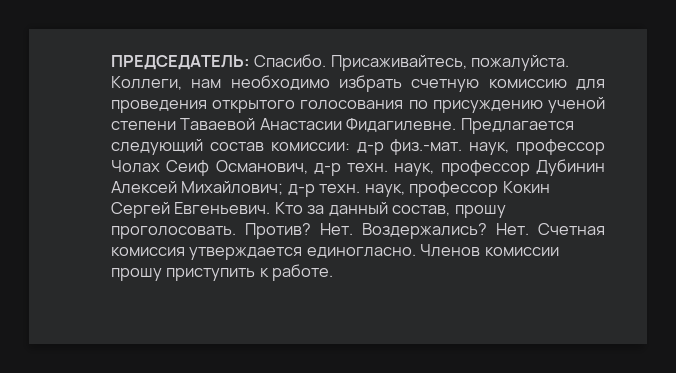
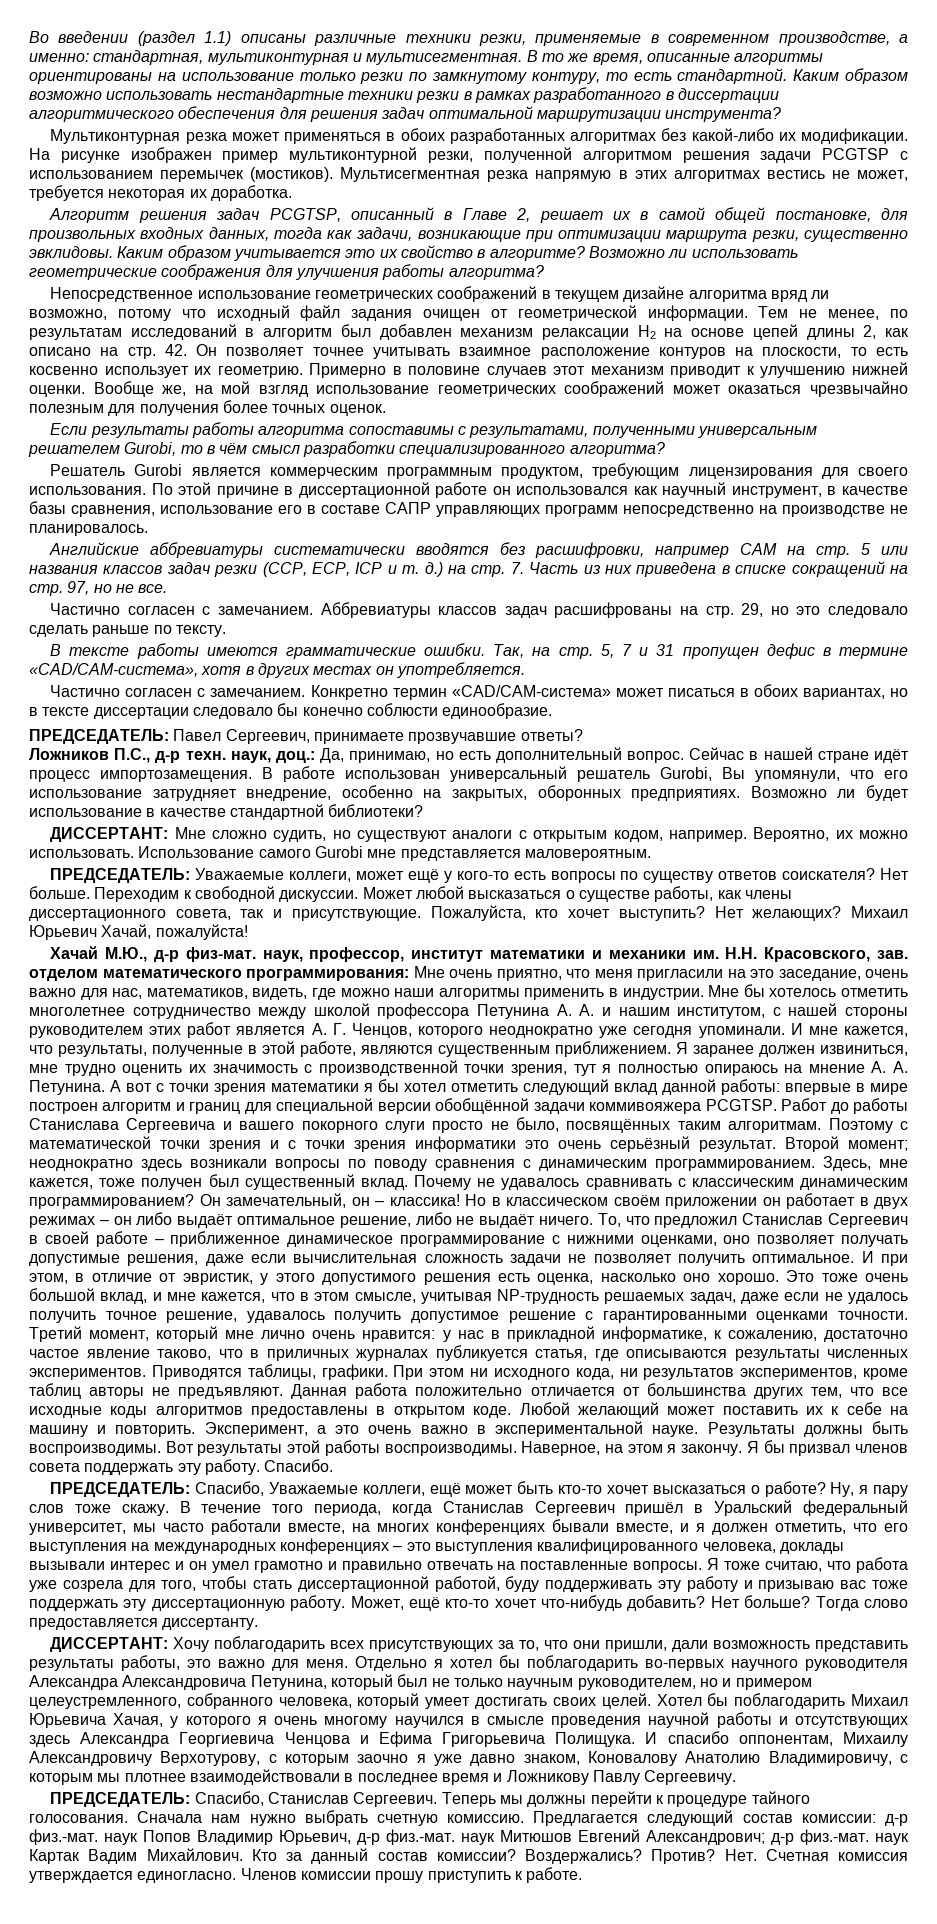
[111,54,570,71] [111,75,605,92] [111,97,605,113] [111,118,457,132] ПРЕДСЕДАТЕЛЬ: Спасибо. Присаживайтесь, пожалуйста. Коллеги, нам необходимо избрать счетную комиссию для проведения открытого голосования по присуждению ученой степени Таваевой Анастасии Фидагилевне. -> [29,31,908,46] [29,50,824,65] [29,68,909,84] [29,87,779,103] [29,106,782,122] [50,128,909,144] [29,147,909,163] [29,167,909,182] [29,185,292,201] [49,207,909,223] [29,227,908,242] [29,245,798,261] [29,264,544,280] [50,286,830,302] [29,305,908,321] [29,324,909,340] [29,344,909,359] [29,362,909,378] [29,381,908,397] [29,400,386,416] [50,422,817,438] [28,441,665,457] [50,463,908,479] [29,482,909,498] [29,501,908,517] [29,524,148,536] [49,542,909,558] [29,561,908,577] [29,581,168,596] [50,602,908,618] [29,625,226,637] [50,643,909,659] [29,662,525,678] [50,684,909,700] [29,703,553,719] [29,729,583,744] [29,747,909,763] [29,766,908,782] [29,785,910,801] [29,804,424,820] [50,827,908,842] [29,846,651,861] [50,868,909,883] [29,886,792,902] [29,905,909,921] [29,924,248,940] [50,946,909,962] [29,966,908,981] [29,984,909,1000] [29,1003,909,1019] [29,1022,908,1038] [29,1041,908,1057] [29,1060,908,1076] [29,1079,908,1095] [29,1098,908,1114] [29,1117,908,1133] [29,1136,908,1152] [29,1156,908,1171] [29,1174,908,1190] [29,1193,908,1209] [29,1212,908,1228] [29,1231,909,1247] [29,1251,909,1266] [29,1270,908,1285] [29,1288,908,1304] [29,1311,909,1323] [29,1326,908,1342] [29,1345,908,1361] [29,1364,909,1380] [29,1383,909,1399] [29,1402,909,1418] [29,1421,909,1437] [29,1440,908,1456] [29,1459,334,1475] [50,1481,909,1497] [29,1500,908,1516] [29,1519,908,1535] [29,1538,844,1554] [29,1557,908,1573] [29,1576,908,1592] [29,1595,908,1611] [29,1618,259,1630] [50,1636,909,1652] [29,1655,908,1671] [29,1674,812,1690] [29,1693,909,1709] [29,1712,908,1728] [29,1731,908,1747] [29,1751,908,1766] [29,1769,737,1785] [50,1791,810,1807] [29,1810,525,1826] Во введении (раздел 1.1) описаны различные техники резки, применяемые в современном производстве, а именно: стандартная, мультиконтурная и мультисегментная. В то же время, описанные алгоритмы ориентированы на использование только резки по замкнутому контуру, то есть стандартной. Каким образом возможно использовать нестандартные техники резки в рамках разработанного в диссертации алгоритмического обеспечения для решения задач оптимальной маршрутизации инструмента? // Мультиконтурная резка может применяться в обоих разработанных алгоритмах без какой-либо их модификации. На рисунке изображен пример мультиконтурной резки, полученной алгоритмом решения задачи PCGTSP с использованием перемычек (мостиков). Мультисегментная резка напрямую в этих алгоритмах вестись не может, требуется некоторая их доработка. // Алгоритм решения задач PCGTSP, описанный в Главе 2, решает их в самой общей постановке, для произвольных входных данных, тогда как задачи, возникающие при оптимизации маршрута резки, существенно эвклидовы. Каким образом учитывается это их свойство в алгоритме? Возможно ли использовать геометрические соображения для улучшения работы алгоритма? // Непосредственное использование геометрических соображений в текущем дизайне алгоритма вряд ли возможно, потому что исходный файл задания очищен от геометрической информации. Тем не менее, по результатам исследований в алгоритм был добавлен механизм релаксации H2 на основе цепей длины 2, как описано на стр. 42. Он позволяет точнее учитывать взаимное расположение контуров на плоскости, то есть косвенно использует их геометрию. Примерно в половине случаев этот механизм приводит к улучшению нижней оценки. Вообще же, на мой взгляд использование геометрических соображений может оказаться чрезвычайно полезным для получения более точных оценок. // Если результаты работы алгоритма сопоставимы с результатами, полученными универсальным решателем Gurobi, то в чём смысл разработки специализированного алгоритма? // Решатель Gurobi является коммерческим программным продуктом, требующим лицензирования для своего использования. По этой причине в диссертационной работе он использовался как научный инструмент, в качестве базы сравнения, использование его в составе САПР управляющих программ непосредственно на производстве не планировалось. // Английские аббревиатуры систематически вводятся без расшифровки, например САМ на стр. 5 или названия классов задач резки (ССР, ЕСР, ICP и т. д.) на стр. 7. Часть из них приведена в списке сокращений на стр. 97, но не все. // Частично согласен с замечанием. Аббревиатуры классов задач расшифрованы на стр. 29, но это следовало сделать раньше по тексту. // В тексте работы имеются грамматические ошибки. Так, на стр. 5, 7 и 31 пропущен дефис в термине «САD/САМ-система», хотя в других местах он употребляется. // Частично согласен с замечанием. Конкретно термин «САD/САМ-система» может писаться в обоих вариантах, но в тексте диссертации следовало бы конечно соблюсти единообразие. // ПРЕДСЕДАТЕЛЬ: Павел Сергеевич, принимаете прозвучавшие ответы? // Ложников П.С., д-р техн. наук, доц.: Да, принимаю, но есть дополнительный вопрос. Сейчас в нашей стране идёт процесс импортозамещения. В работе использован универсальный решатель Gurobi, Вы упомянули, что его использование затрудняет внедрение, особенно на закрытых, оборонных предприятиях. Возможно ли будет использование в качестве стандартной библиотеки? // ДИССЕРТАНТ: Мне сложно судить, но существуют аналоги с открытым кодом, например. Вероятно, их можно использовать. Использование самого Gurobi мне представляется маловероятным. // ПРЕДСЕДАТЕЛЬ: Уважаемые коллеги, может ещё у кого-то есть вопросы по существу ответов соискателя? Нет больше. Переходим к свободной дискуссии. Может любой высказаться о существе работы, как члены диссертационного совета, так и присутствующие. Пожалуйста, кто хочет выступить? Нет желающих? Михаил Юрьевич Хачай, пожалуйста! // Хачай М.Ю., д-р физ-мат. наук, профессор, институт математики и механики им. Н.Н. Красовского, зав. отделом математического программирования: Мне очень приятно, что меня пригласили на это заседание, очень важно для нас, математиков, видеть, где можно наши алгоритмы применить в индустрии. Мне бы хотелось отметить многолетнее сотрудничество между школой профессора Петунина А. А. и нашим институтом, с нашей стороны руководителем этих работ является А. Г. Ченцов, которого неоднократно уже сегодня упоминали. И мне кажется, что результаты, полученные в этой работе, являются существенным приближением. Я заранее должен извиниться, мне трудно оценить их значимость с производственной точки зрения, тут я полностью опираюсь на мнение А. А. Петунина. А вот с точки зрения математики я бы хотел отметить следующий вклад данной работы: впервые в мире построен алгоритм и границ для специальной версии обобщённой задачи коммивояжера PCGTSP. Работ до работы Станислава Сергеевича и вашего покорного слуги просто не было, посвящённых таким алгоритмам. Поэтому с математической точки зрения и с точки зрения информатики это очень серьёзный результат. Второй момент; неоднократно здесь возникали вопросы по поводу сравнения с динамическим программированием. Здесь, мне кажется, тоже получен был существенный вклад. Почему не удавалось сравнивать с классическим динамическим программированием? Он замечательный, он – классика! Но в классическом своём приложении он работает в двух режимах – он либо выдаёт оптимальное решение, либо не выдаёт ничего. То, что предложил Станислав Сергеевич в своей работе – приближенное динамическое программирование с нижними оценками, оно позволяет получать допустимые решения, даже если вычислительная сложность задачи не позволяет получить оптимальное. И при этом, в отличие от эвристик, у этого допустимого решения есть оценка, насколько оно хорошо. Это тоже очень большой вклад, и мне кажется, что в этом смысле, учитывая NP-трудность решаемых задач, даже если не удалось получить точное решение, удавалось получить допустимое решение с гарантированными оценками точности. Третий момент, который мне лично очень нравится: у нас в прикладной информатике, к сожалению, достаточно частое явление таково, что в приличных журналах публикуется статья, где описываются результаты численных экспериментов. Приводятся таблицы, графики. При этом ни исходного кода, ни результатов экспериментов, кроме таблиц авторы не предъявляют. Данная работа положительно отличается от большинства других тем, что все исходные коды алгоритмов предоставлены в открытом коде. Любой желающий может поставить их к себе на машину и повторить. Эксперимент, а это очень важно в экспериментальной науке. Результаты должны быть воспроизводимы. Вот результаты этой работы воспроизводимы. Наверное, на этом я закончу. Я бы призвал членов совета поддержать эту работу. Спасибо. // ПРЕДСЕДАТЕЛЬ: Спасибо, Уважаемые коллеги, ещё может быть кто-то хочет высказаться о работе? Ну, я пару слов тоже скажу. В течение того периода, когда Станислав Сергеевич пришёл в Уральский федеральный университет, мы часто работали вместе, на многих конференциях бывали вместе, и я должен отметить, что его выступления на международных конференциях – это выступления квалифицированного человека, доклады вызывали интерес и он умел грамотно и правильно отвечать на поставленные вопросы. Я тоже считаю, что работа уже созрела для того, чтобы стать диссертационной работой, буду поддерживать эту работу и призываю вас тоже поддержать эту диссертационную работу. Может, ещё кто-то хочет что-нибудь добавить? Нет больше? Тогда слово предоставляется диссертанту. // ДИССЕРТАНТ: Хочу поблагодарить всех присутствующих за то, что они пришли, дали возможность представить результаты работы, это важно для меня. Отдельно я хотел бы поблагодарить во-первых научного руководителя Александра Александровича Петунина, который был не только научным руководителем, но и примером целеустремленного, собранного человека, который умеет достигать своих целей. Хотел бы поблагодарить Михаил Юрьевича Хачая, у которого я очень многому научился в смысле проведения научной работы и отсутствующих здесь Александра Георгиевича Ченцова и Ефима Григорьевича Полищука. И спасибо оппонентам, Михаилу Александровичу Верхотурову, с которым заочно я уже давно знаком, Коновалову Анатолию Владимировичу, с которым мы плотнее взаимодействовали в последнее время и Ложникову Павлу Сергеевичу. // ПРЕДСЕДАТЕЛЬ: Спасибо, Станислав Сергеевич. Теперь мы должны перейти к процедуре тайного голосования. Сначала нам нужно выбрать счетную комиссию.
[469,139,605,155] [111,159,605,176] [111,181,550,197] [111,202,506,218] [111,223,487,239] наук, профессор Чолах Сеиф Османович, д-р техн. наук, профессор Дубинин Алексей Михайлович; д-р техн. наук, профессор Кокин Сергей Евгеньевич. Кто за данный состав, прошу проголосовать. Против? Нет. Воздержались? -> [104,1829,909,1845] [29,1848,716,1864] наук Попов Владимир Юрьевич, д-р физ.-мат. наук Митюшов Евгений Александрович; д-р физ.-мат. наук Картак Вадим Михайлович. Кто за данный состав комиссии? Воздержались? Против?

